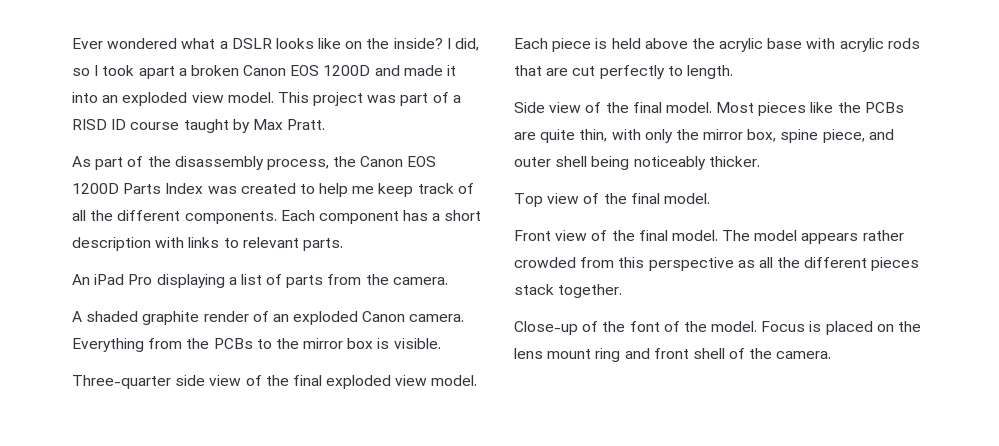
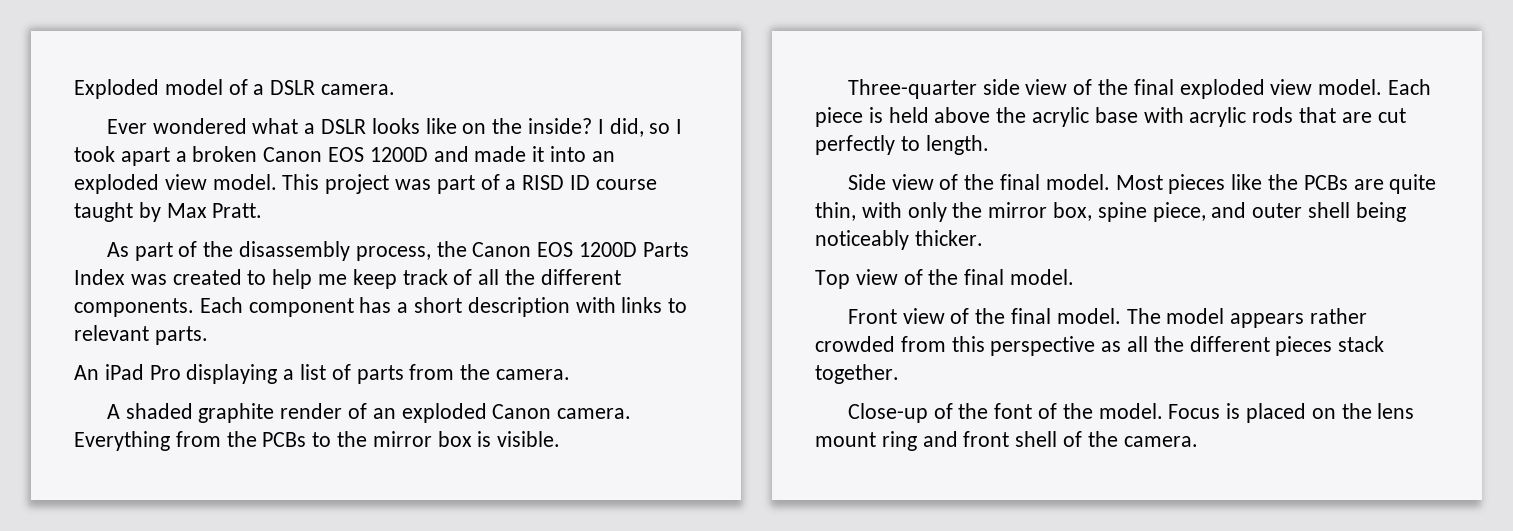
(72, 43) none -> [74,79,396,99] Exploded model of a DSLR camera. //

